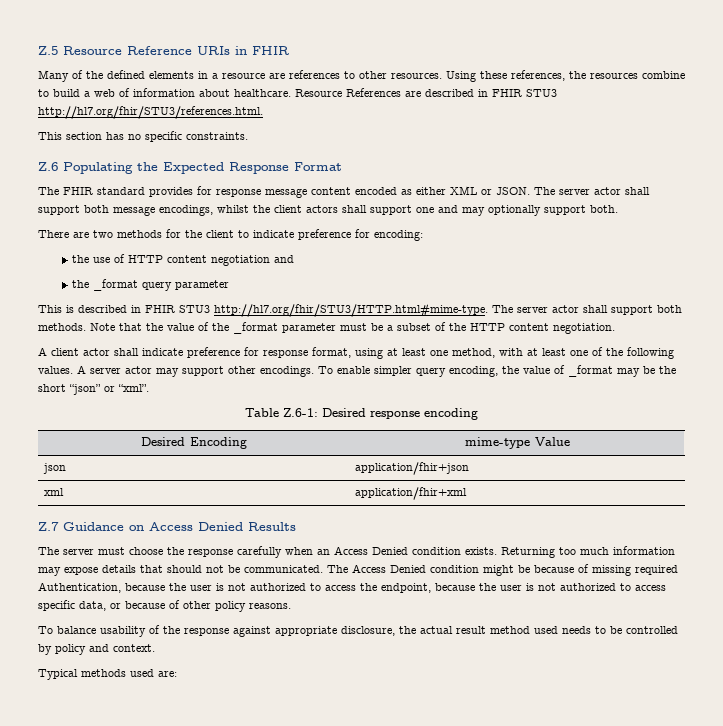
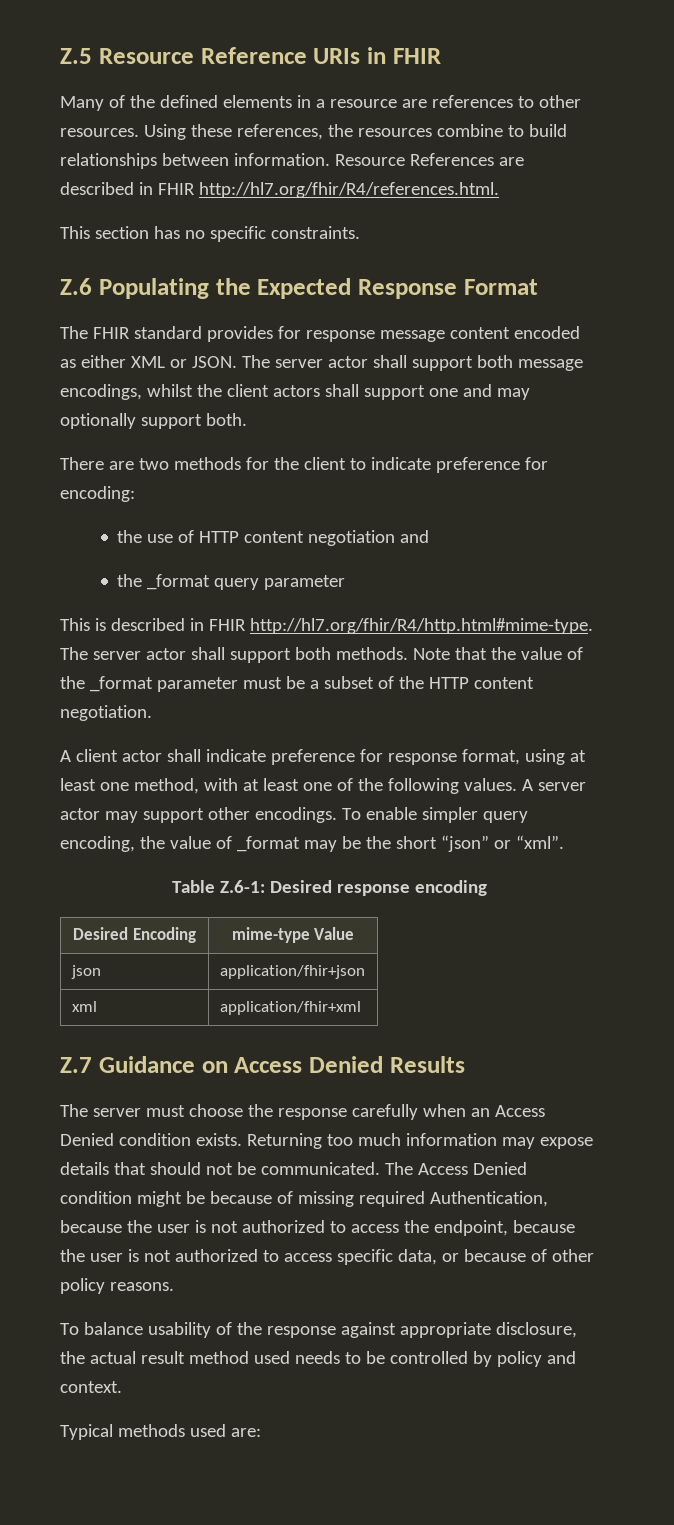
[84,88,291,97] a web of information about healthcare. -> [60,153,330,169] relationships between information.
[526,89,557,97] [38,106,263,119] STU3 http://hl7.org/fhir/STU3/references.html. -> [198,182,499,198] http://hl7.org/fhir/R4/references.html.
[179,303,488,317] STU3 http://hl7.org/fhir/STU3/HTTP.html#mime-type. -> [249,618,593,634] http://hl7.org/fhir/R4/http.html#mime-type.

